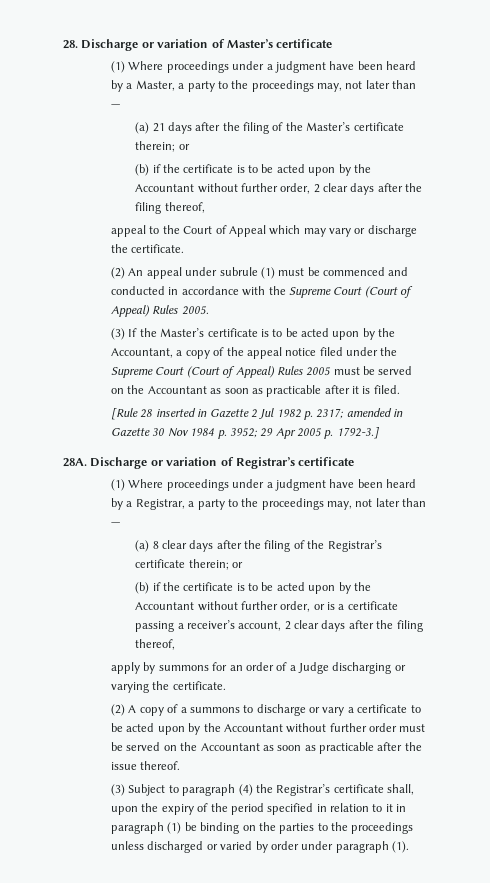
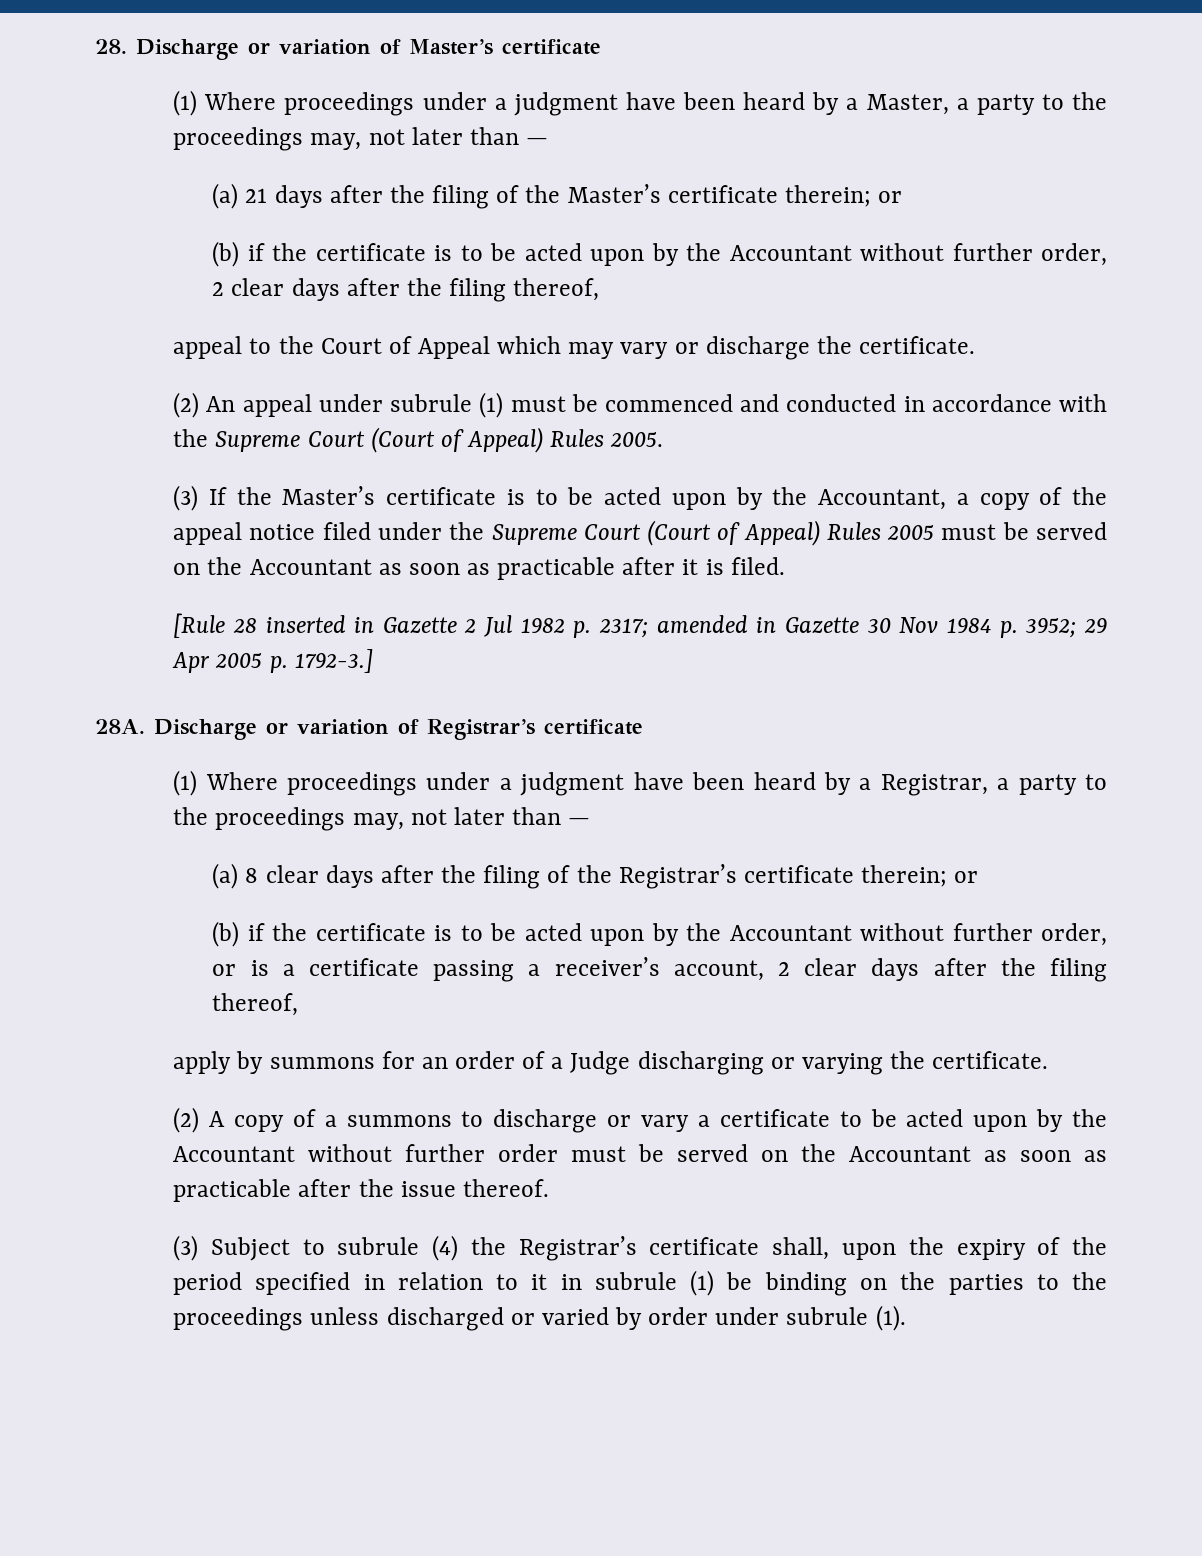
[182,784,236,796] paragraph -> [337,1237,420,1255] subrule
[111,822,165,834] paragraph -> [594,1272,677,1290] subrule
[335,841,389,853] paragraph -> [786,1307,869,1325] subrule

